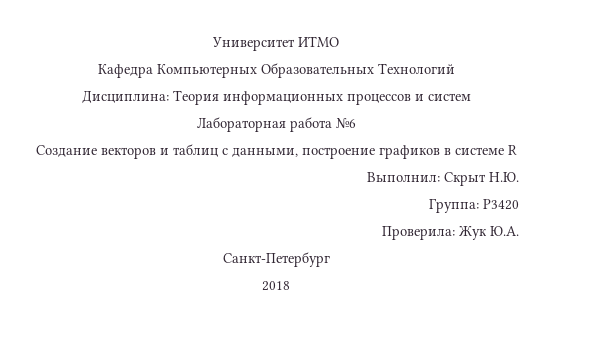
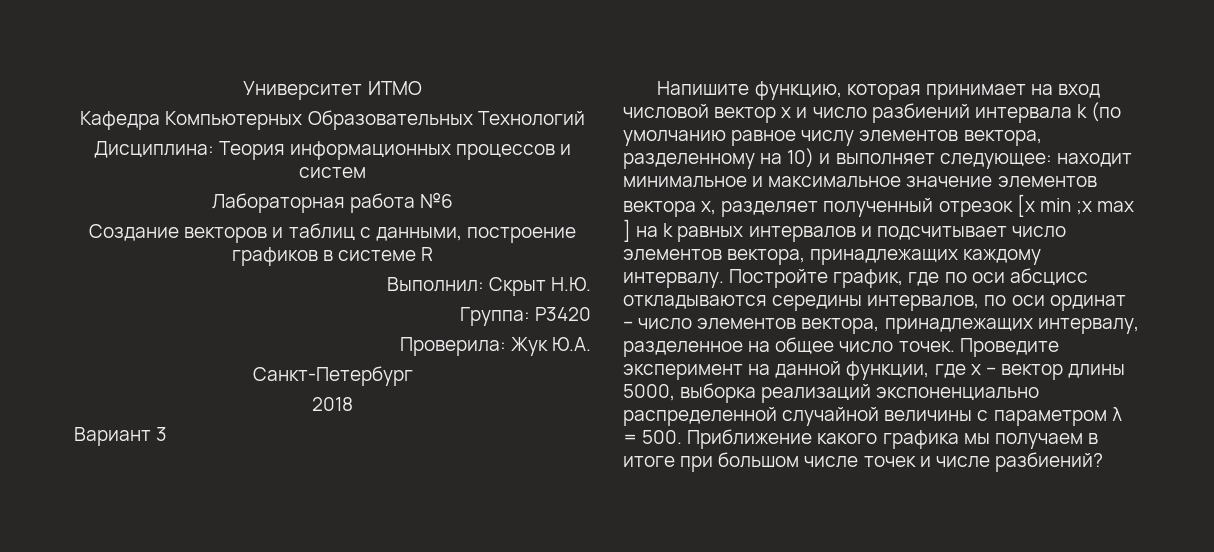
(290, 286) none -> [74,427,168,446] [657,81,1101,100] [623,102,1122,123] [623,130,1042,146] [623,148,1132,169] [623,176,1097,188] [623,194,1135,217] [623,219,1066,242] [623,249,1042,265] [623,268,1088,288] [623,295,1126,311] [623,318,1139,334] [623,337,1059,357] [623,361,1126,380] [623,383,1040,403] [623,407,1122,426] [623,429,1098,449] [623,452,1103,472] // Вариант 3 // Напишите функцию, которая принимает на вход числовой вектор x и число разбиений интервала k (по умолчанию равное числу элементов вектора, разделенному на 10) и выполняет следующее: находит минимальное и максимальное значение элементов вектора x, разделяет полученный отрезок [x min ;x max ] на k равных интервалов и подсчитывает число элементов вектора, принадлежащих каждому интервалу. Постройте график, где по оси абсцисс откладываются середины интервалов, по оси ординат – число элементов вектора, принадлежащих интервалу, разделенное на общее число точек. Проведите эксперимент на данной функции, где x – вектор длины 5000, выборка реализаций экспоненциально распределенной случайной величины с параметром λ = 500. Приближение какого графика мы получаем в итоге при большом числе точек и числе разбиений?

